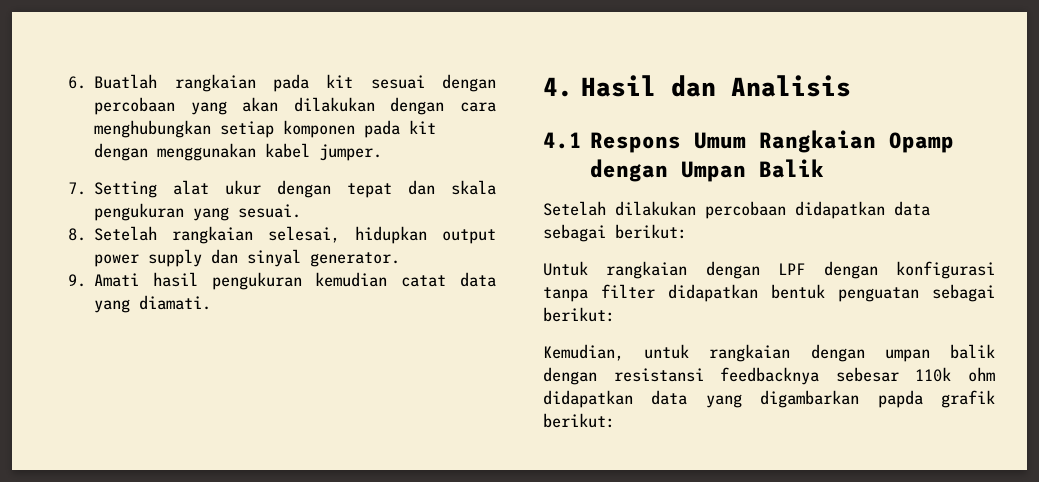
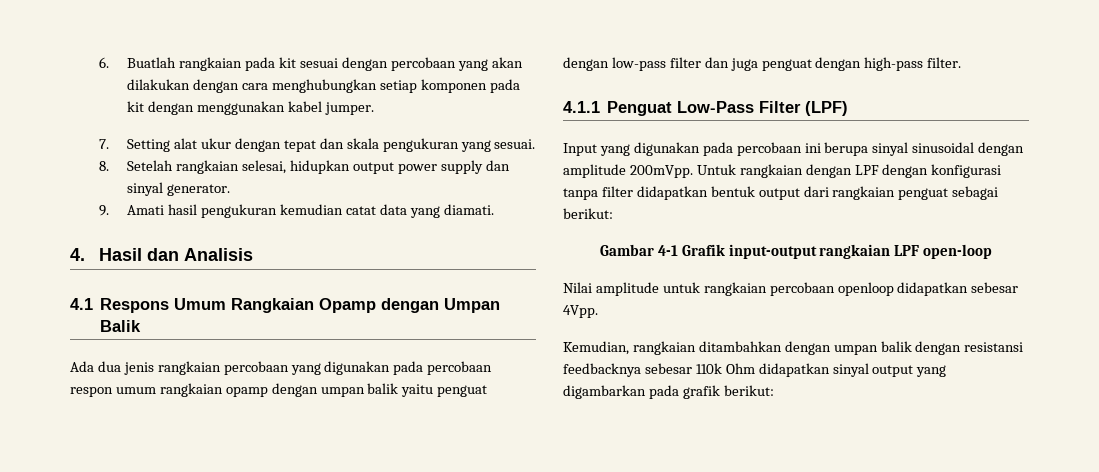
[543,201,930,219] [543,224,687,242] Setelah dilakukan percobaan didapatkan data sebagai berikut: // -> [70,361,493,375] [70,383,488,397] [563,57,962,71] [563,101,849,116] [563,142,1025,156] [563,164,693,178] Ada dua jenis rangkaian percobaan yang digunakan pada percobaan respon umum rangkaian opamp dengan umpan balik yaitu penguat dengan low-pass filter dan juga penguat dengan high-pass filter. // 4.1.1 Penguat Low-Pass Filter (LPF) // Input yang digunakan pada percobaan ini berupa sinyal sinusoidal dengan amplitude 200mVpp.
[838,284,995,302] [543,307,615,322] [543,344,791,362] penguatan sebagai berikut: // Kemudian, untuk rangkaian -> [758,186,999,200] [563,208,613,219] [599,244,993,259] [563,282,1019,296] [563,305,598,318] [563,341,782,355] output dari rangkaian penguat sebagai berikut: // Gambar 4-1 Grafik input-output rangkaian LPF open-loop // Nilai amplitude untuk rangkaian percobaan openloop didapatkan sebesar 4Vpp. // Kemudian, rangkaian ditambahkan
[968,367,995,382] [543,390,688,408] ohm didapatkan data -> [725,363,914,377] Ohm didapatkan sinyal output
[877,390,923,408] papda -> [648,385,679,399] pada

